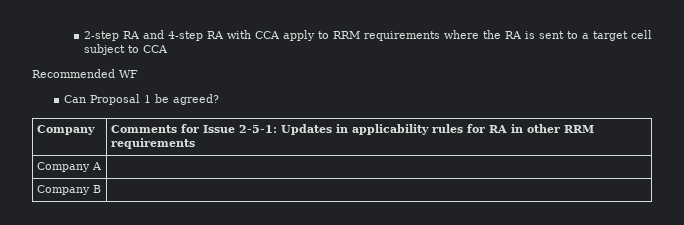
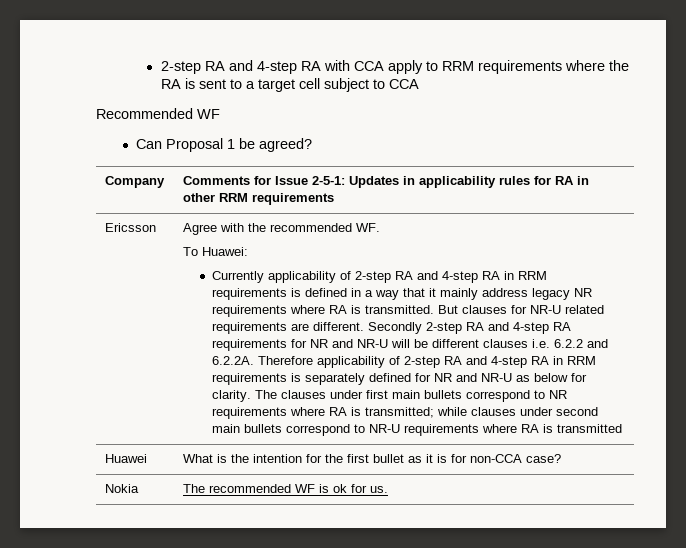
[36,162,102,172] [36,185,101,195] Company A | // Company B | -> [105,223,157,232] [183,223,381,235] [183,247,249,256] [211,271,547,283] [211,288,592,300] [211,305,604,317] [211,322,571,334] [211,339,608,351] [211,356,596,368] [211,373,587,385] [211,390,567,402] [211,407,598,419] [211,424,622,436] [105,454,148,463] [183,454,562,463] [105,484,140,493] [183,484,389,493] Ericsson | Agree with the recommended WF. // To Huawei: // Currently applicability of 2-step RA and 4-step RA in RRM requirements is defined in a way that it mainly address legacy NR requirements where RA is transmitted. But clauses for NR-U related requirements are different. Secondly 2-step RA and 4-step RA requirements for NR and NR-U will be different clauses i.e. 6.2.2 and 6.2.2A. Therefore applicability of 2-step RA and 4-step RA in RRM requirements is separately defined for NR and NR-U as below for clarity. The clauses under first main bullets correspond to NR requirements where RA is transmitted; while clauses under second main bullets correspond to NR-U requirements where RA is transmitted // Huawei | What is the intention for the first bullet as it is for non-CCA case? // Nokia | The recommended WF is ok for us.

